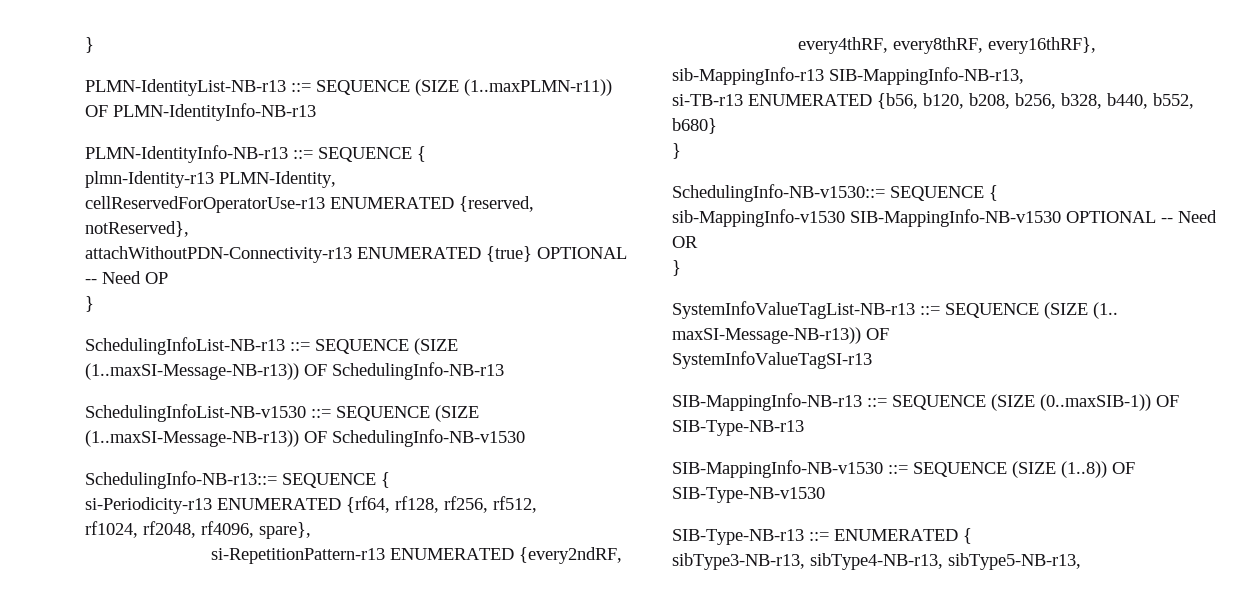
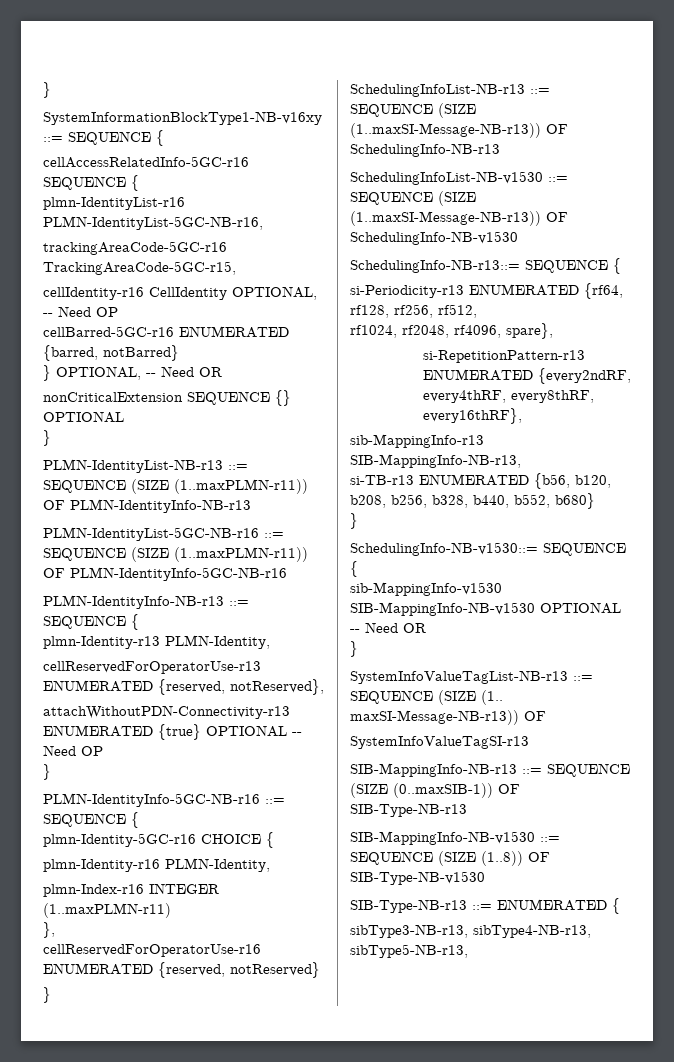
[85,37,94,53] } -> [43,82,51,98] [43,111,322,125] [43,130,164,146] [43,156,249,168] [43,175,139,191] [43,197,185,210] [43,216,263,230] [43,241,227,255] [43,261,236,275] [43,286,317,300] [43,306,118,317] [43,326,289,338] [43,345,179,361] [43,365,222,381] [43,390,291,406] [43,411,124,423] [43,430,51,446] } // SystemInformationBlockType1-NB-v16xy ::= SEQUENCE { // cellAccessRelatedInfo-5GC-r16 SEQUENCE { // plmn-IdentityList-r16 PLMN-IdentityList-5GC-NB-r16, // trackingAreaCode-5GC-r16 TrackingAreaCode-5GC-r15, // cellIdentity-r16 CellIdentity OPTIONAL, -- Need OP // cellBarred-5GC-r16 ENUMERATED {barred, notBarred} // } OPTIONAL, -- Need OR // nonCriticalExtension SEQUENCE {} OPTIONAL // }
(316, 112) none -> [43,527,284,541] [43,547,308,562] [43,567,287,581] // PLMN-IdentityList-5GC-NB-r16 ::= SEQUENCE (SIZE (1..maxPLMN-r11)) OF PLMN-IdentityInfo-5GC-NB-r16
(94, 304) none -> [43,793,285,807] [43,812,139,828] [43,832,274,848] [43,858,270,872] [43,883,219,897] [43,903,171,918] [43,922,55,938] [43,944,261,957] [43,962,320,978] [43,987,51,1003] // PLMN-IdentityInfo-5GC-NB-r16 ::= SEQUENCE { // plmn-Identity-5GC-r16 CHOICE { // plmn-Identity-r16 PLMN-Identity, // plmn-Index-r16 INTEGER (1..maxPLMN-r11) // }, // cellReservedForOperatorUse-r16 ENUMERATED {reserved, notReserved} // }

